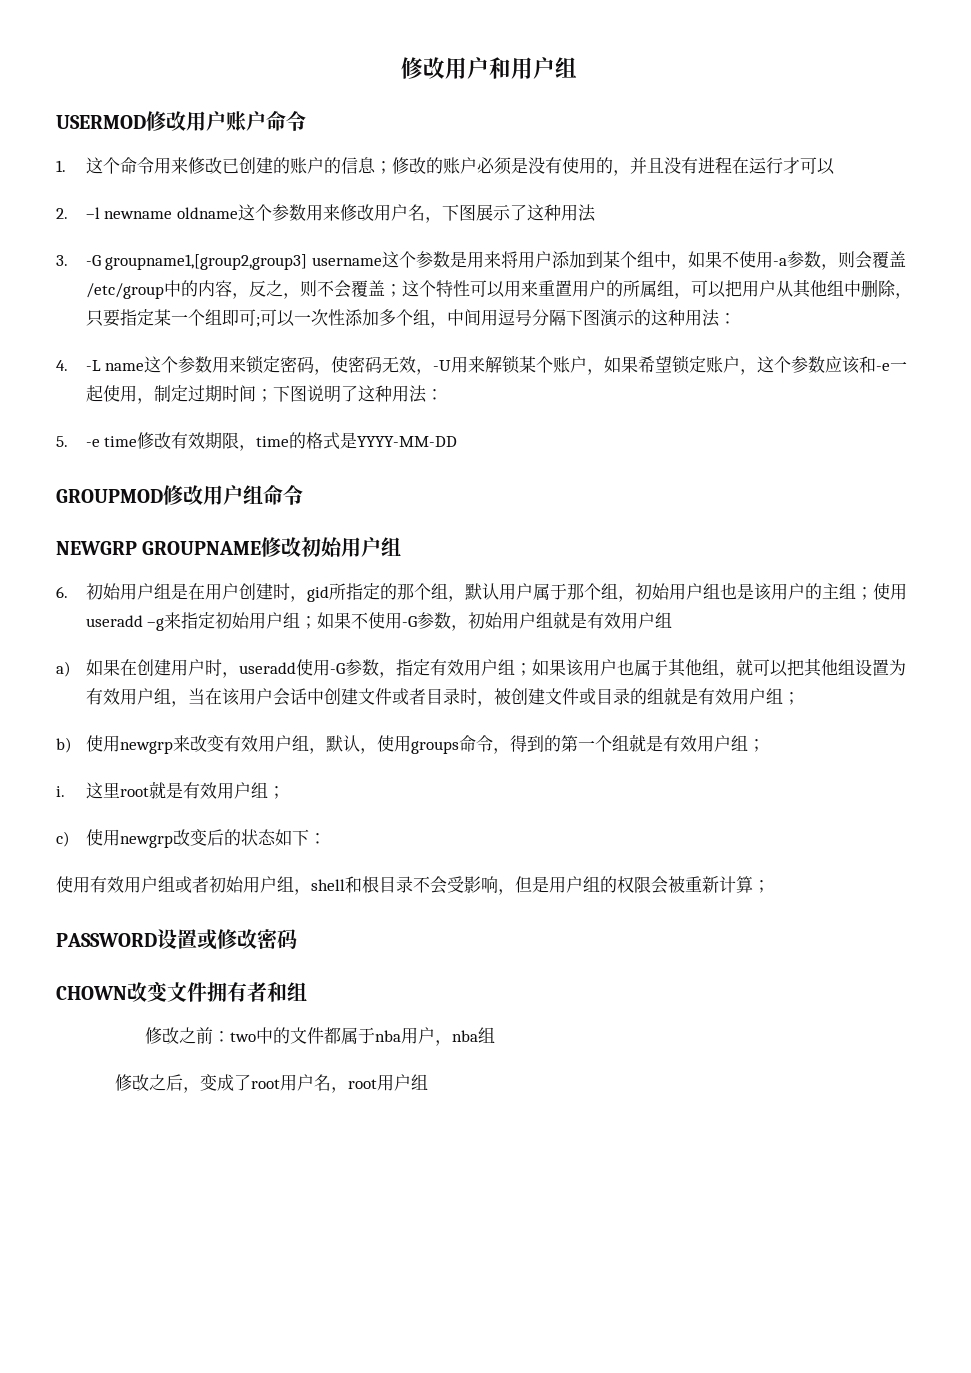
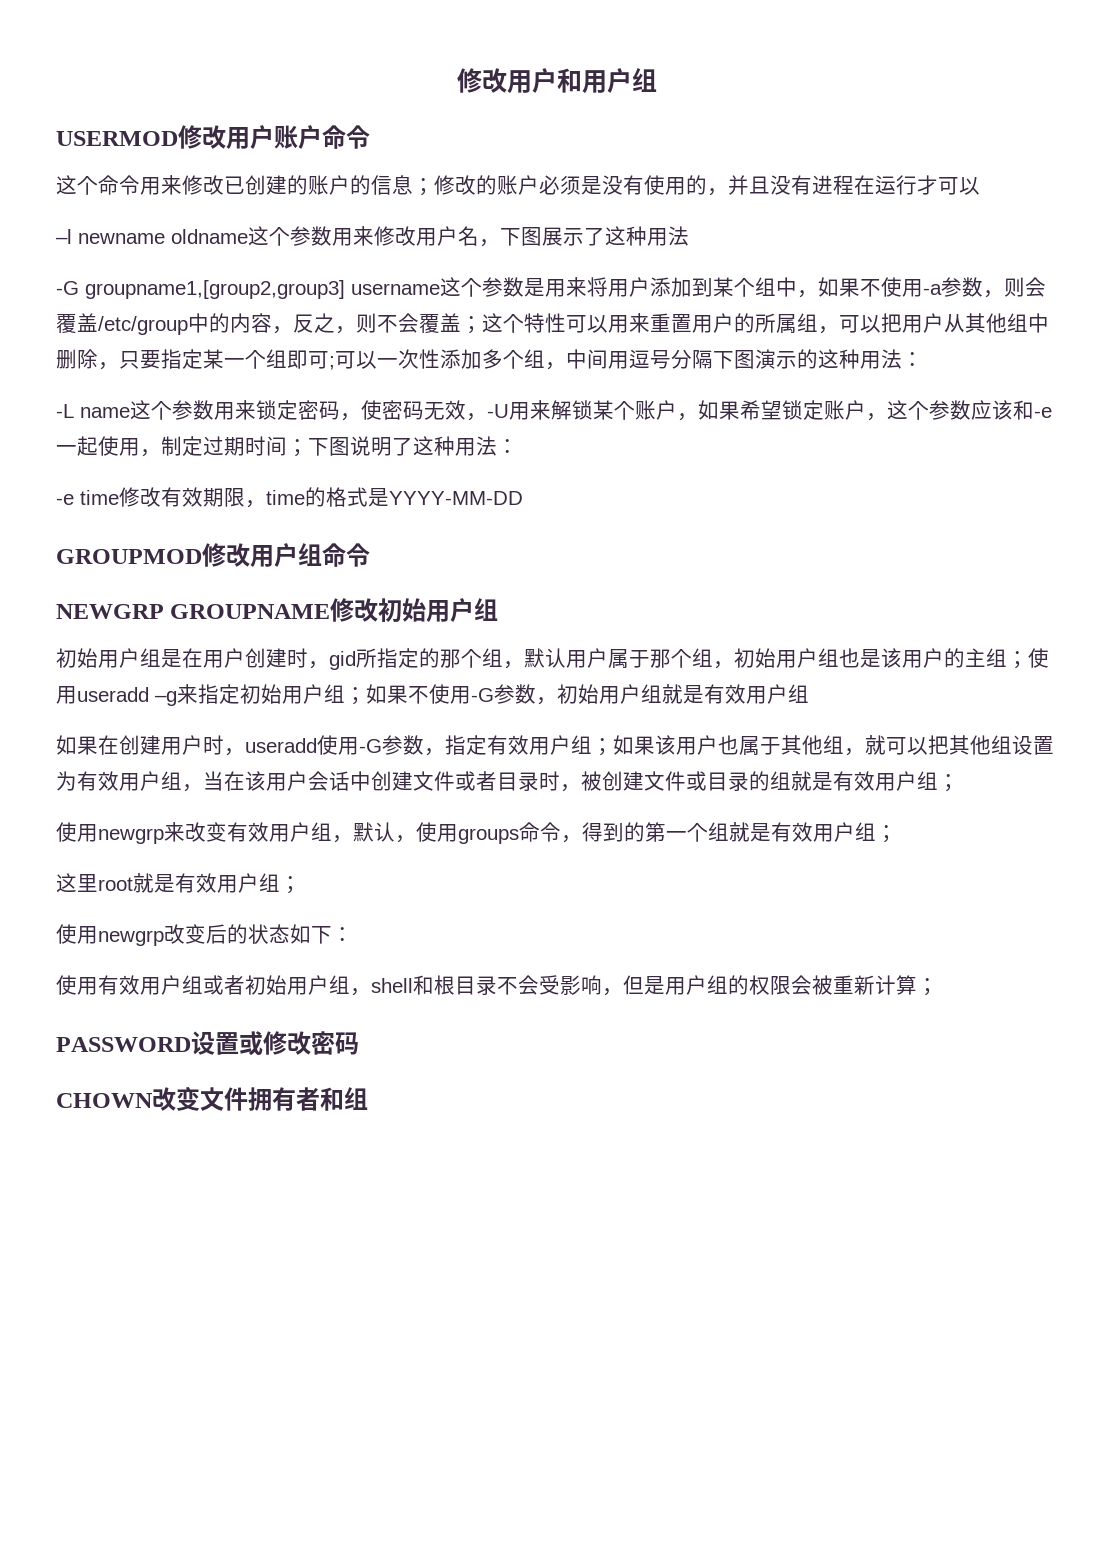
[56,160,66,172] 1. -> (370, 137) none
[56,208,68,219] 2. -> (980, 186) none
[56,255,68,266] 3. -> (689, 236) none
[56,360,68,371] 4. -> (923, 359) none
[56,436,68,447] 5. -> (518, 446) none
[56,586,68,598] 6. -> (499, 609) none
[56,661,71,677] a) -> (809, 693) none
[56,737,72,753] b) -> (959, 783) none
[56,786,65,797] i. -> (897, 834) none
[56,831,70,847] c) -> (301, 885) none
[144,1027,495,1046] [115,1074,429,1093] // 修改之前：two中的文件都属于nba用户，nba组 // 修改之后，变成了root用户名，root用户组 -> (368, 1098) none

